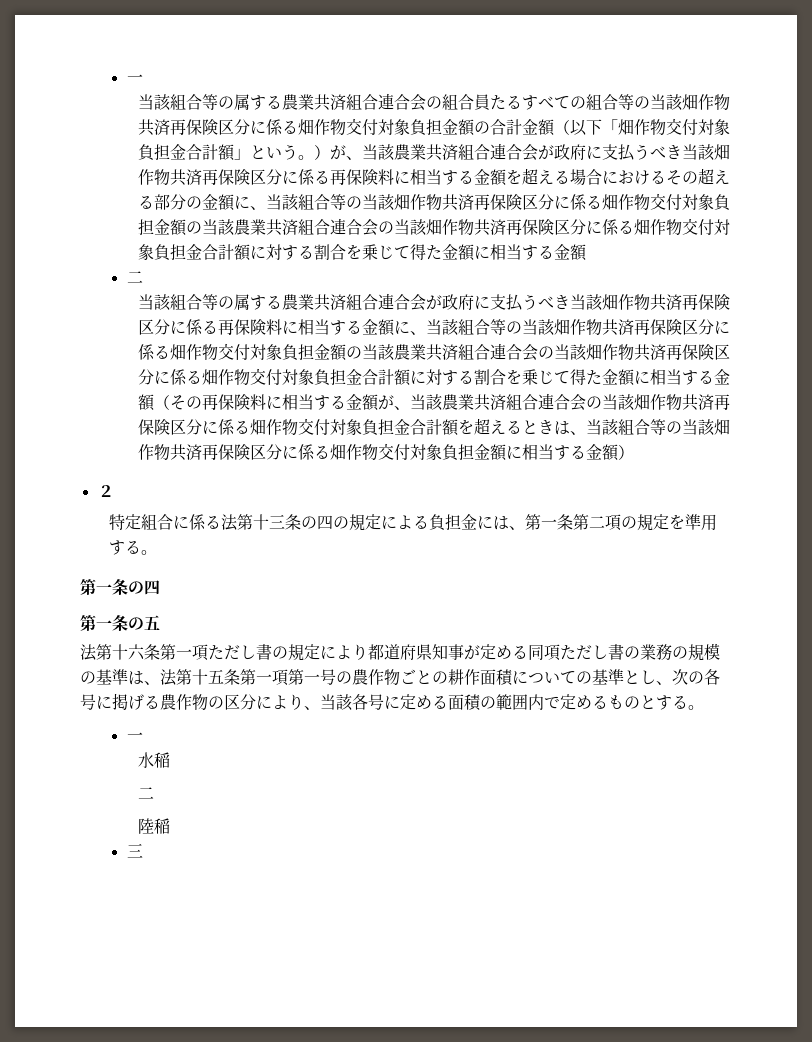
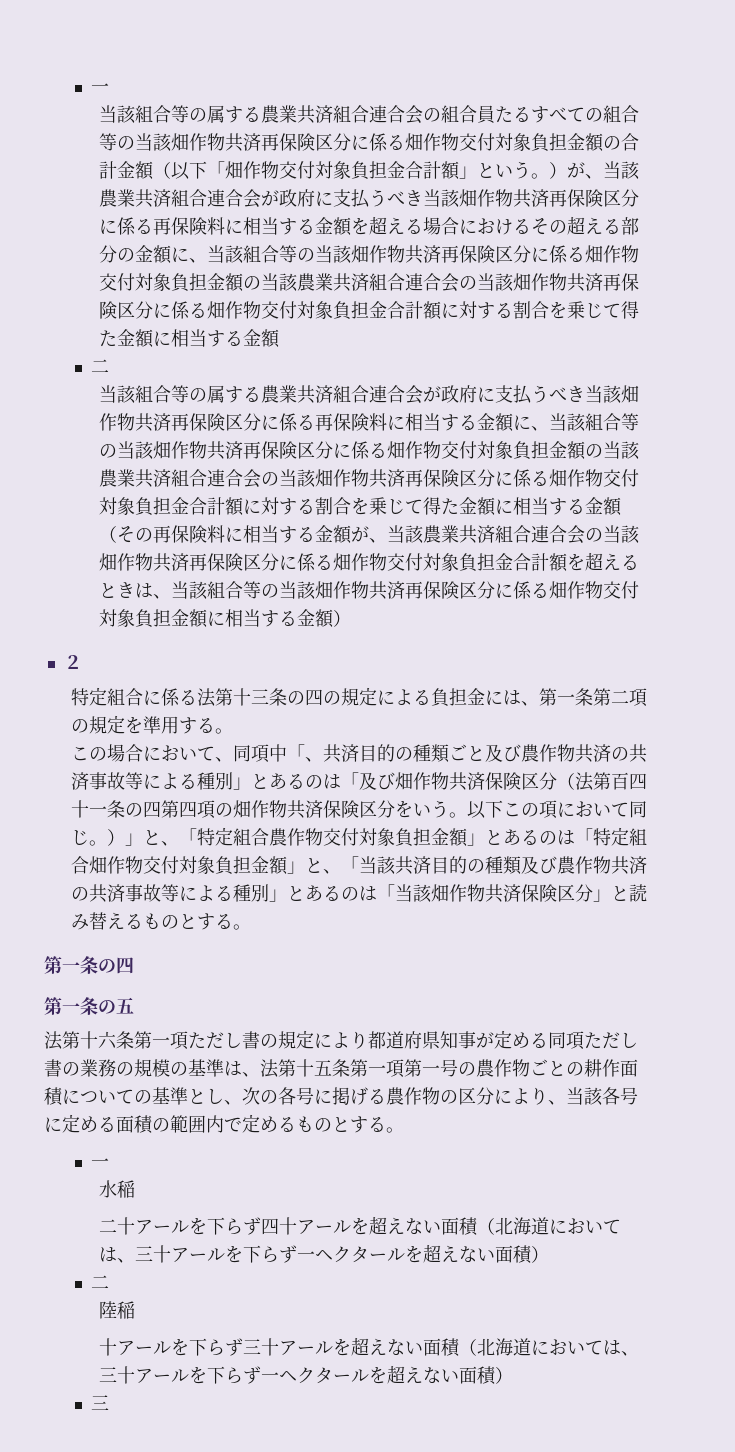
(158, 552) none -> [71,744,648,763] [71,772,648,791] [71,800,648,819] [71,827,648,847] [71,856,648,875] [71,884,648,903] [71,912,252,930] // この場合において、同項中「、共済目的の種類ごと及び農作物共済の共済事故等による種別」とあるのは「及び畑作物共済保険区分（法第百四十一条の四第四項の畑作物共済保険区分をいう。以下この項において同じ。）」と、「特定組合農作物交付対象負担金額」とあるのは「特定組合畑作物交付対象負担金額」と、「当該共済目的の種類及び農作物共済の共済事故等による種別」とあるのは「当該畑作物共済保険区分」と読み替えるものとする。
[138,818,171,834] // 陸稲 -> [116,1216,621,1236] [98,1244,549,1264] [91,1275,110,1289] [98,1301,135,1319] [98,1337,639,1357] [98,1365,513,1385] 十アールを下らず四十アールを超えない面積（北海道においては、三十アールを下らず一ヘクタールを超えない面積） // 二 // 陸稲 // 十アールを下らず三十アールを超えない面積（北海道においては、三十アールを下らず一ヘクタールを超えない面積）

